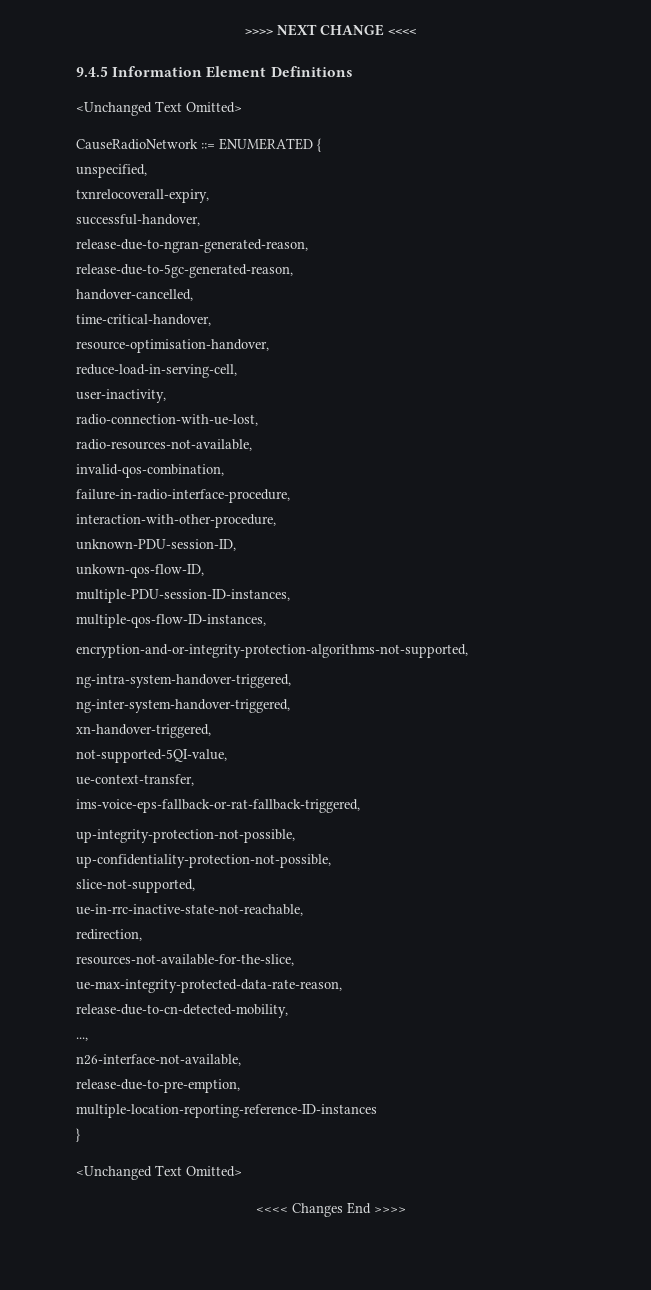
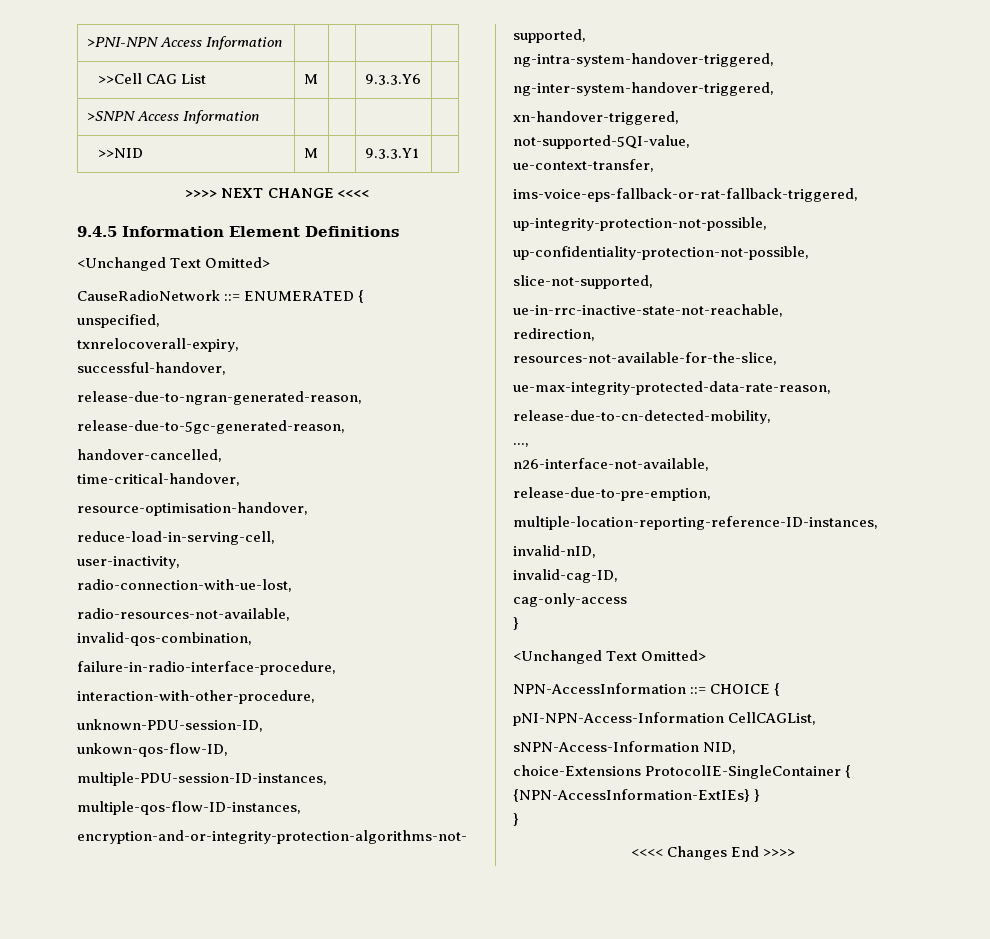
(245, 31) none -> [86,36,282,50] [97,73,206,84] [303,74,318,84] [364,74,421,85] [86,110,259,124] [97,148,143,158] [303,148,318,158] [364,148,419,159] >PNI-NPN Access Information | | | | // >>Cell CAG List | M | | 9.3.3.Y6 | // >SNPN Access Information | | | | // >>NID | M | | 9.3.3.Y1 | //
[76,1104,377,1118] multiple-location-reporting-reference-ID-instances -> [513,516,878,530] [513,545,596,558] [513,569,618,583] [513,593,627,607] multiple-location-reporting-reference-ID-instances, // invalid-nID, // invalid-cag-ID, // cag-only-access
(242, 1171) none -> [513,683,781,696] [513,712,817,726] [513,741,737,754] [513,765,852,779] [513,789,761,802] [513,813,519,826] // NPN-AccessInformation ::= CHOICE { // pNI-NPN-Access-Information CellCAGList, // sNPN-Access-Information NID, // choice-Extensions ProtocolIE-SingleContainer { {NPN-AccessInformation-ExtIEs} } // }

